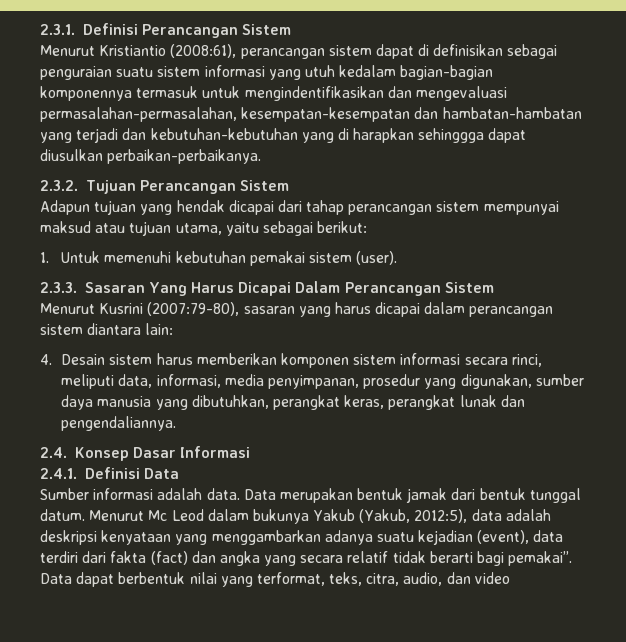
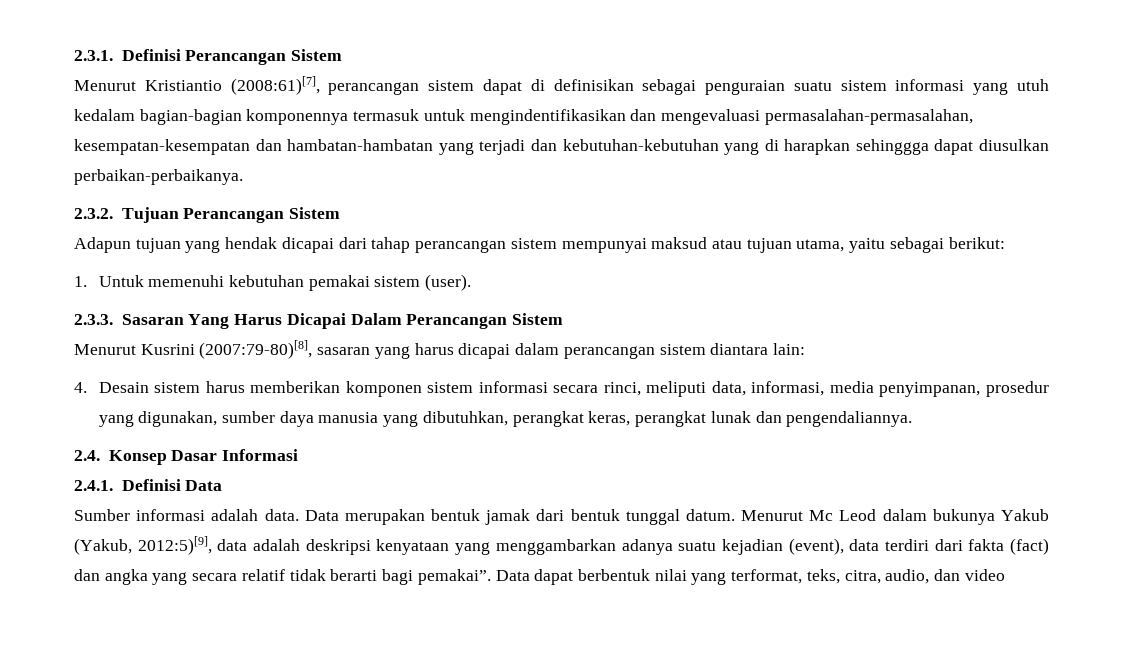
[170,44,237,58] (2008:61), -> [230,76,320,95] (2008:61)[7],
[147,302,240,316] (2007:79-80), -> [199,340,313,359] (2007:79-80)[8],
[414,509,468,523] 2012:5), -> [137,536,212,555] 2012:5)[9],

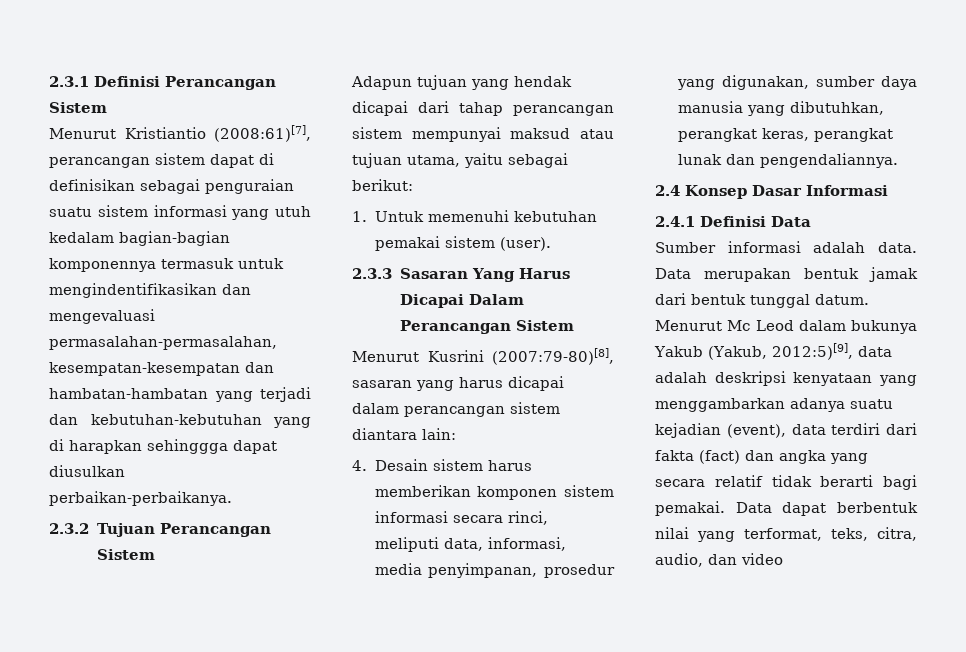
[74,50,113,61] 2.3.1. -> [49,76,89,87] 2.3.1
[74,208,113,219] 2.3.2. -> [49,523,89,534] 2.3.2
[74,314,113,325] 2.3.3. -> [352,268,392,279] 2.3.3
[74,450,100,461] 2.4. -> [655,185,680,196] 2.4
[74,480,113,491] 2.4.1. -> [655,216,695,227] 2.4.1
[417,569,491,585] pemakai”. -> [655,501,725,516] pemakai.

